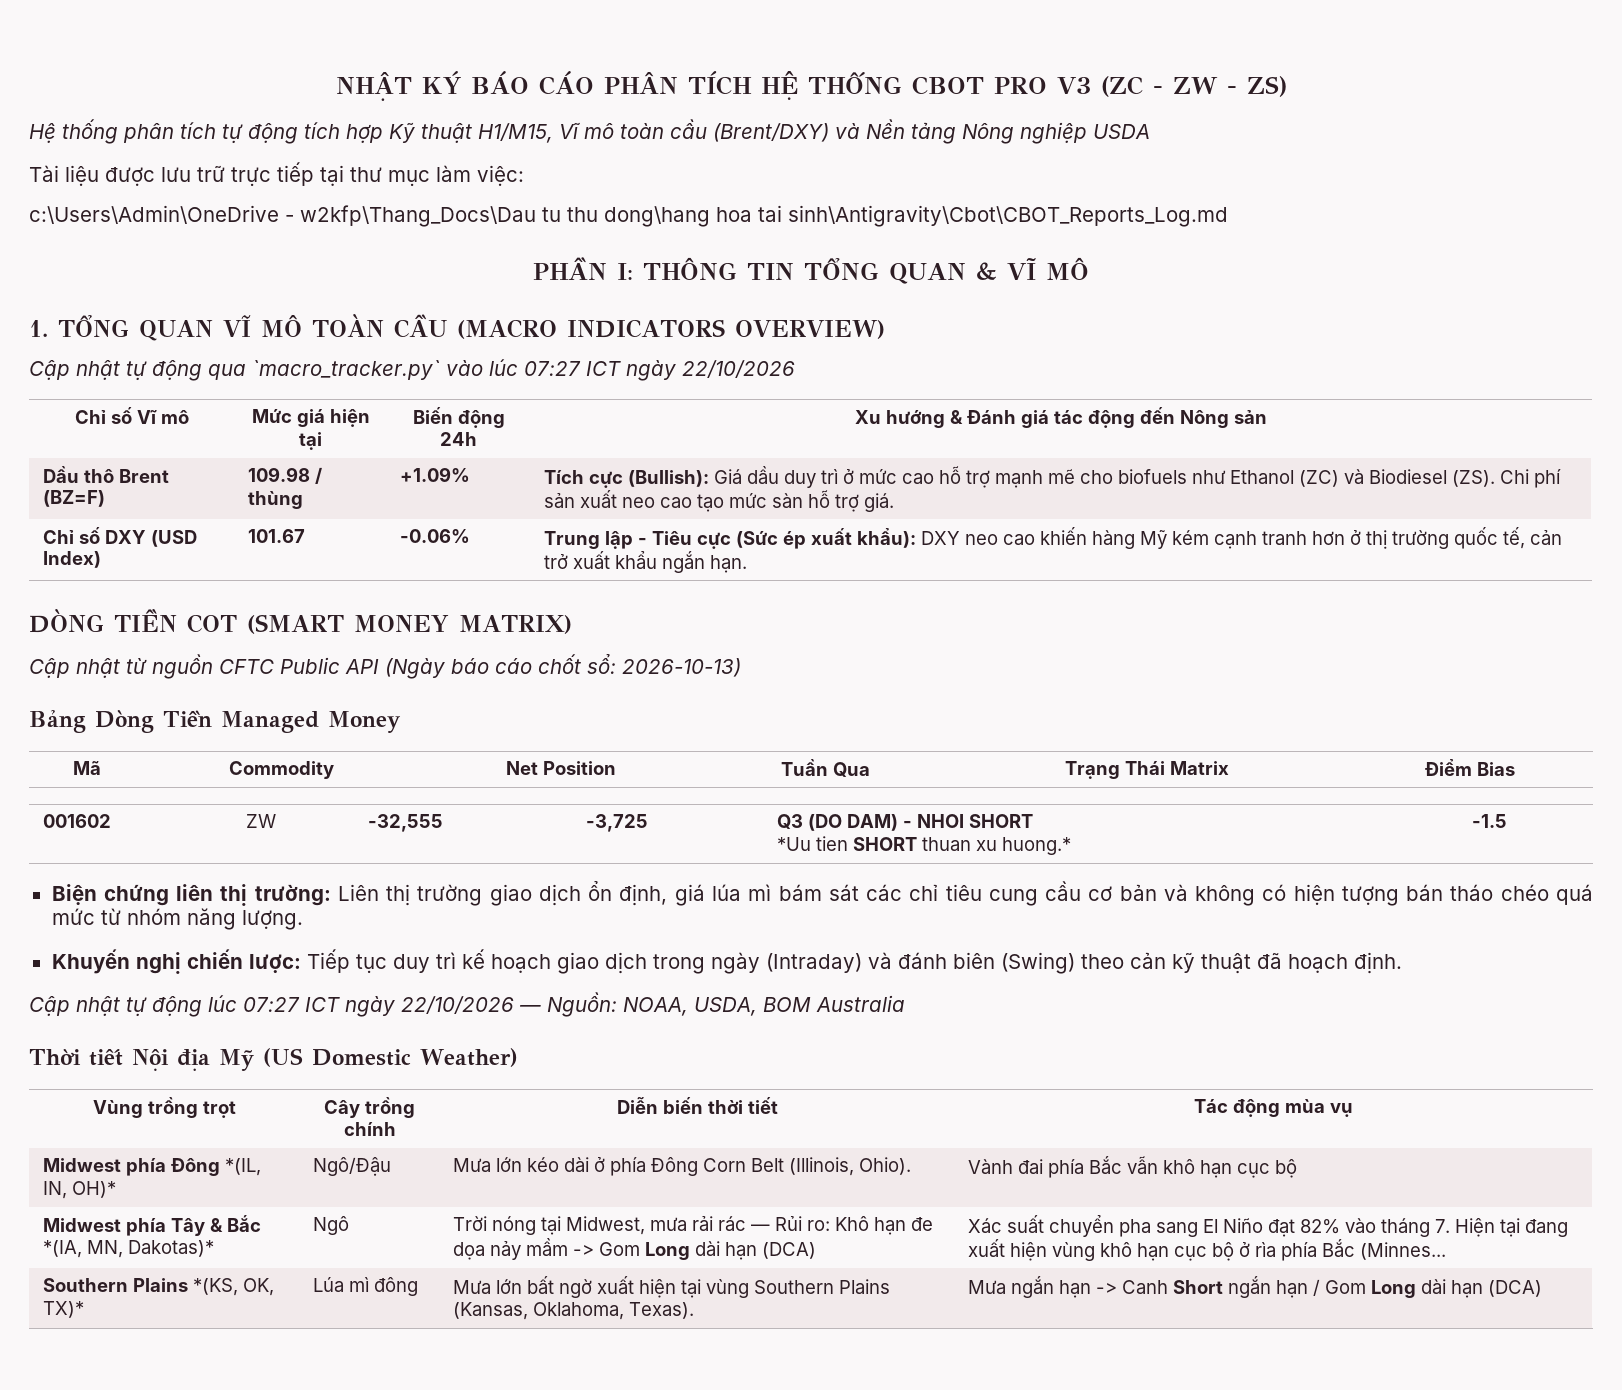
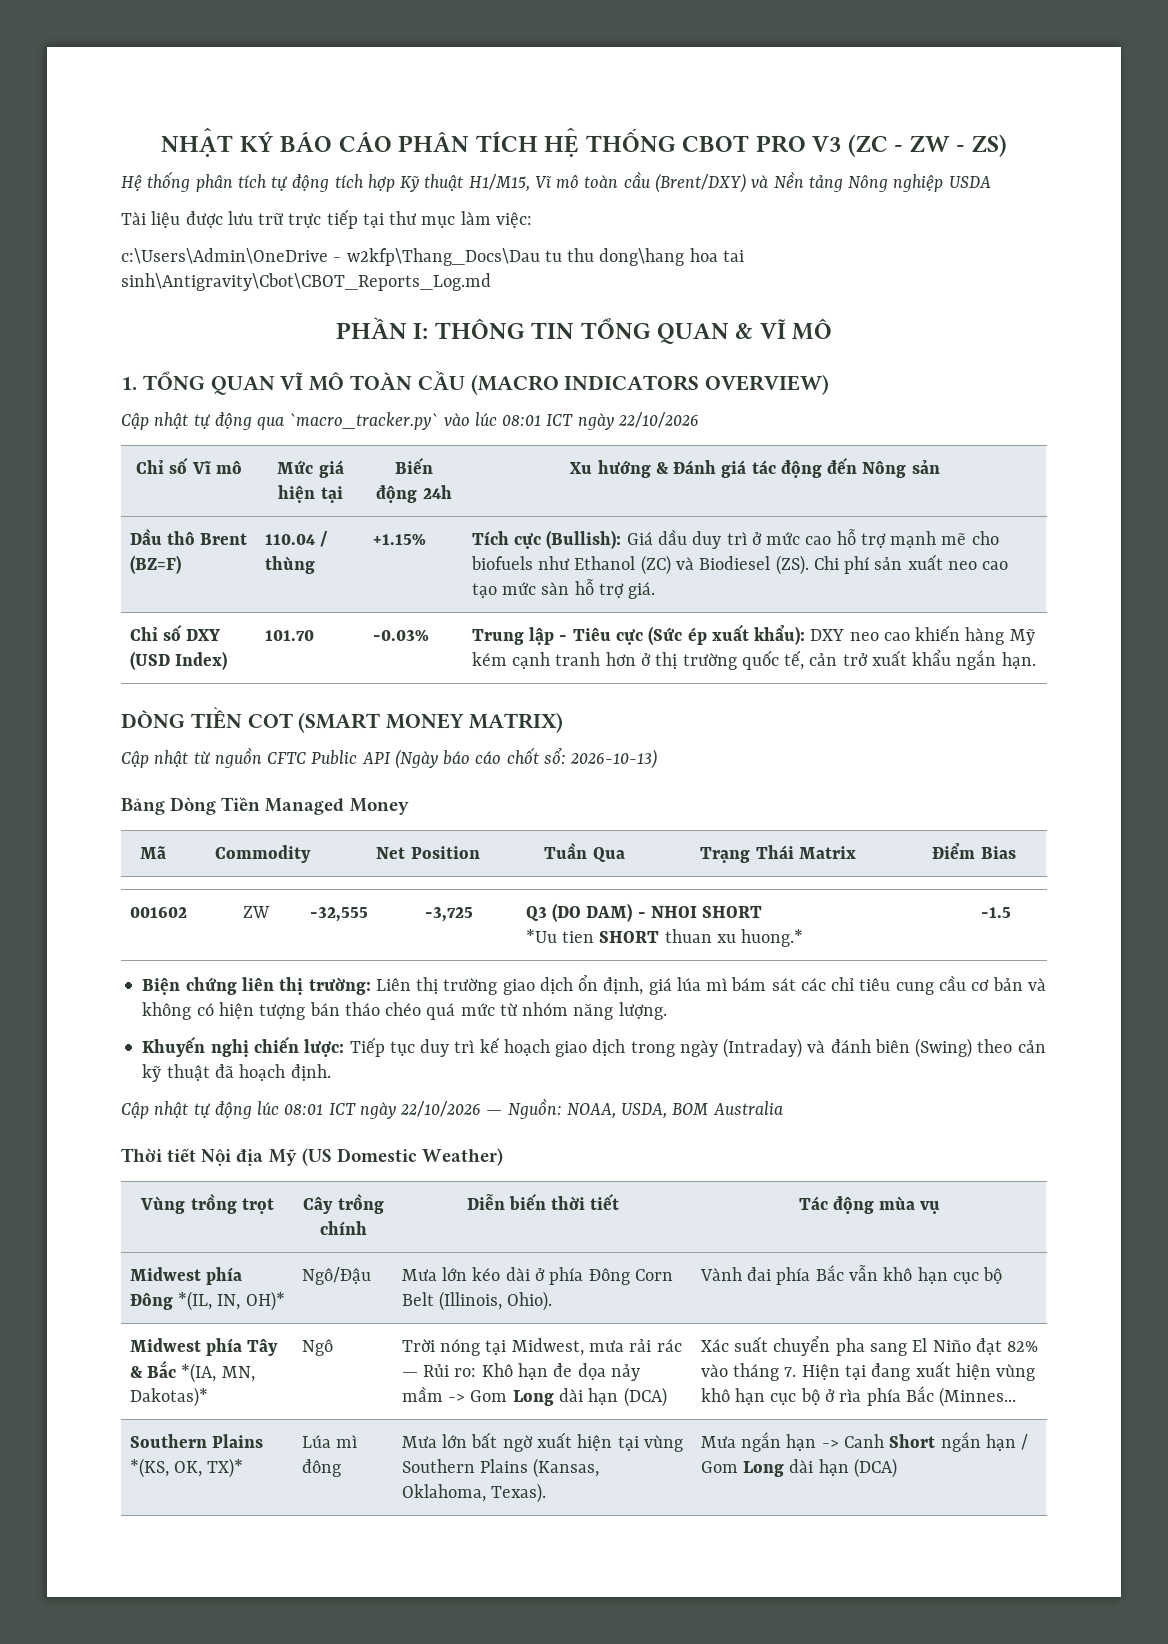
[524,361,581,376] 07:27 -> [502,415,542,426] 08:01
[247,467,310,482] 109.98 -> [264,534,315,545] 110.04
[399,467,470,482] +1.09% -> [372,534,426,545] +1.15%
[247,529,305,543] [399,529,470,543] 101.67 | -0.06% -> [264,630,314,641] [372,630,429,641] 101.70 | -0.03%
[243,997,300,1012] 07:27 -> [284,1104,324,1115] 08:01

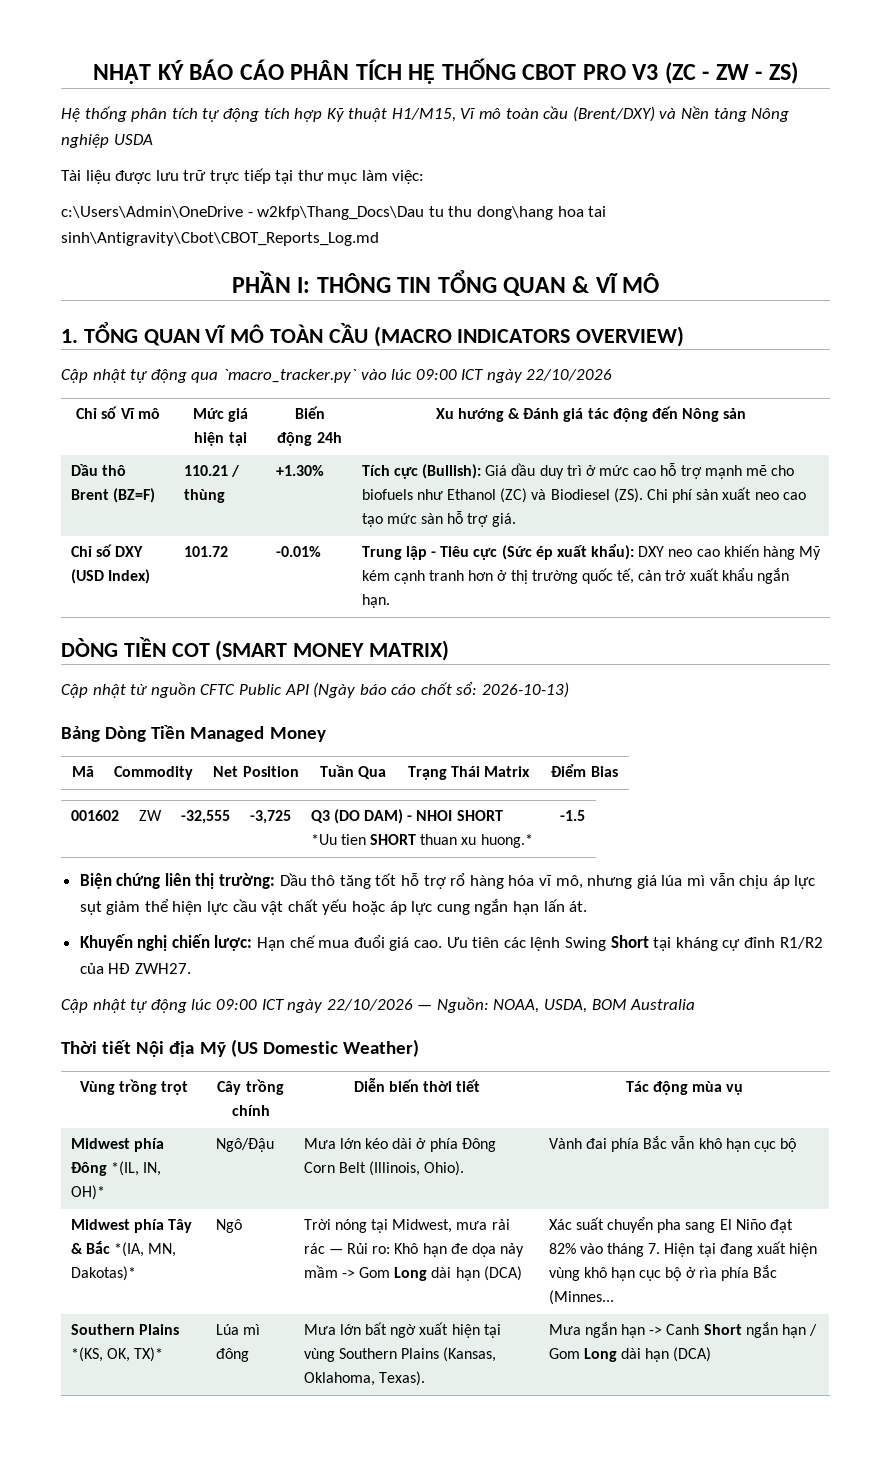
[502,415,542,426] 08:01 -> [415,369,457,380] 09:00
[264,534,315,545] 110.04 -> [183,465,228,476] 110.21
[372,534,426,545] +1.15% -> [275,465,324,476] +1.30%
[264,630,314,641] [372,630,429,641] 101.70 | -0.03% -> [183,546,228,557] [275,546,321,557] 101.72 | -0.01%
[375,975,1046,995] [142,1002,667,1020] [142,1037,1046,1058] [142,1064,331,1082] Liên thị trường giao dịch ổn định, giá lúa mì bám sát các chỉ tiêu cung cầu cơ bản và không có hiện tượng bán tháo chéo quá mức từ nhóm năng lượng. // Khuyến nghị chiến lược: Tiếp tục duy trì kế hoạch giao dịch trong ngày (Intraday) và đánh biên (Swing) theo cản kỹ thuật đã hoạch định. -> [279,873,816,889] [79,899,588,915] [79,934,823,951] [79,963,191,974] Dầu thô tăng tốt hỗ trợ rổ hàng hóa vĩ mô, nhưng giá lúa mì vẫn chịu áp lực sụt giảm thể hiện lực cầu vật chất yếu hoặc áp lực cung ngắn hạn lấn át. // Khuyến nghị chiến lược: Hạn chế mua đuổi giá cao. Ưu tiên các lệnh Swing Short tại kháng cự đỉnh R1/R2 của HĐ ZWH27.
[284,1104,324,1115] 08:01 -> [215,999,257,1010] 09:00

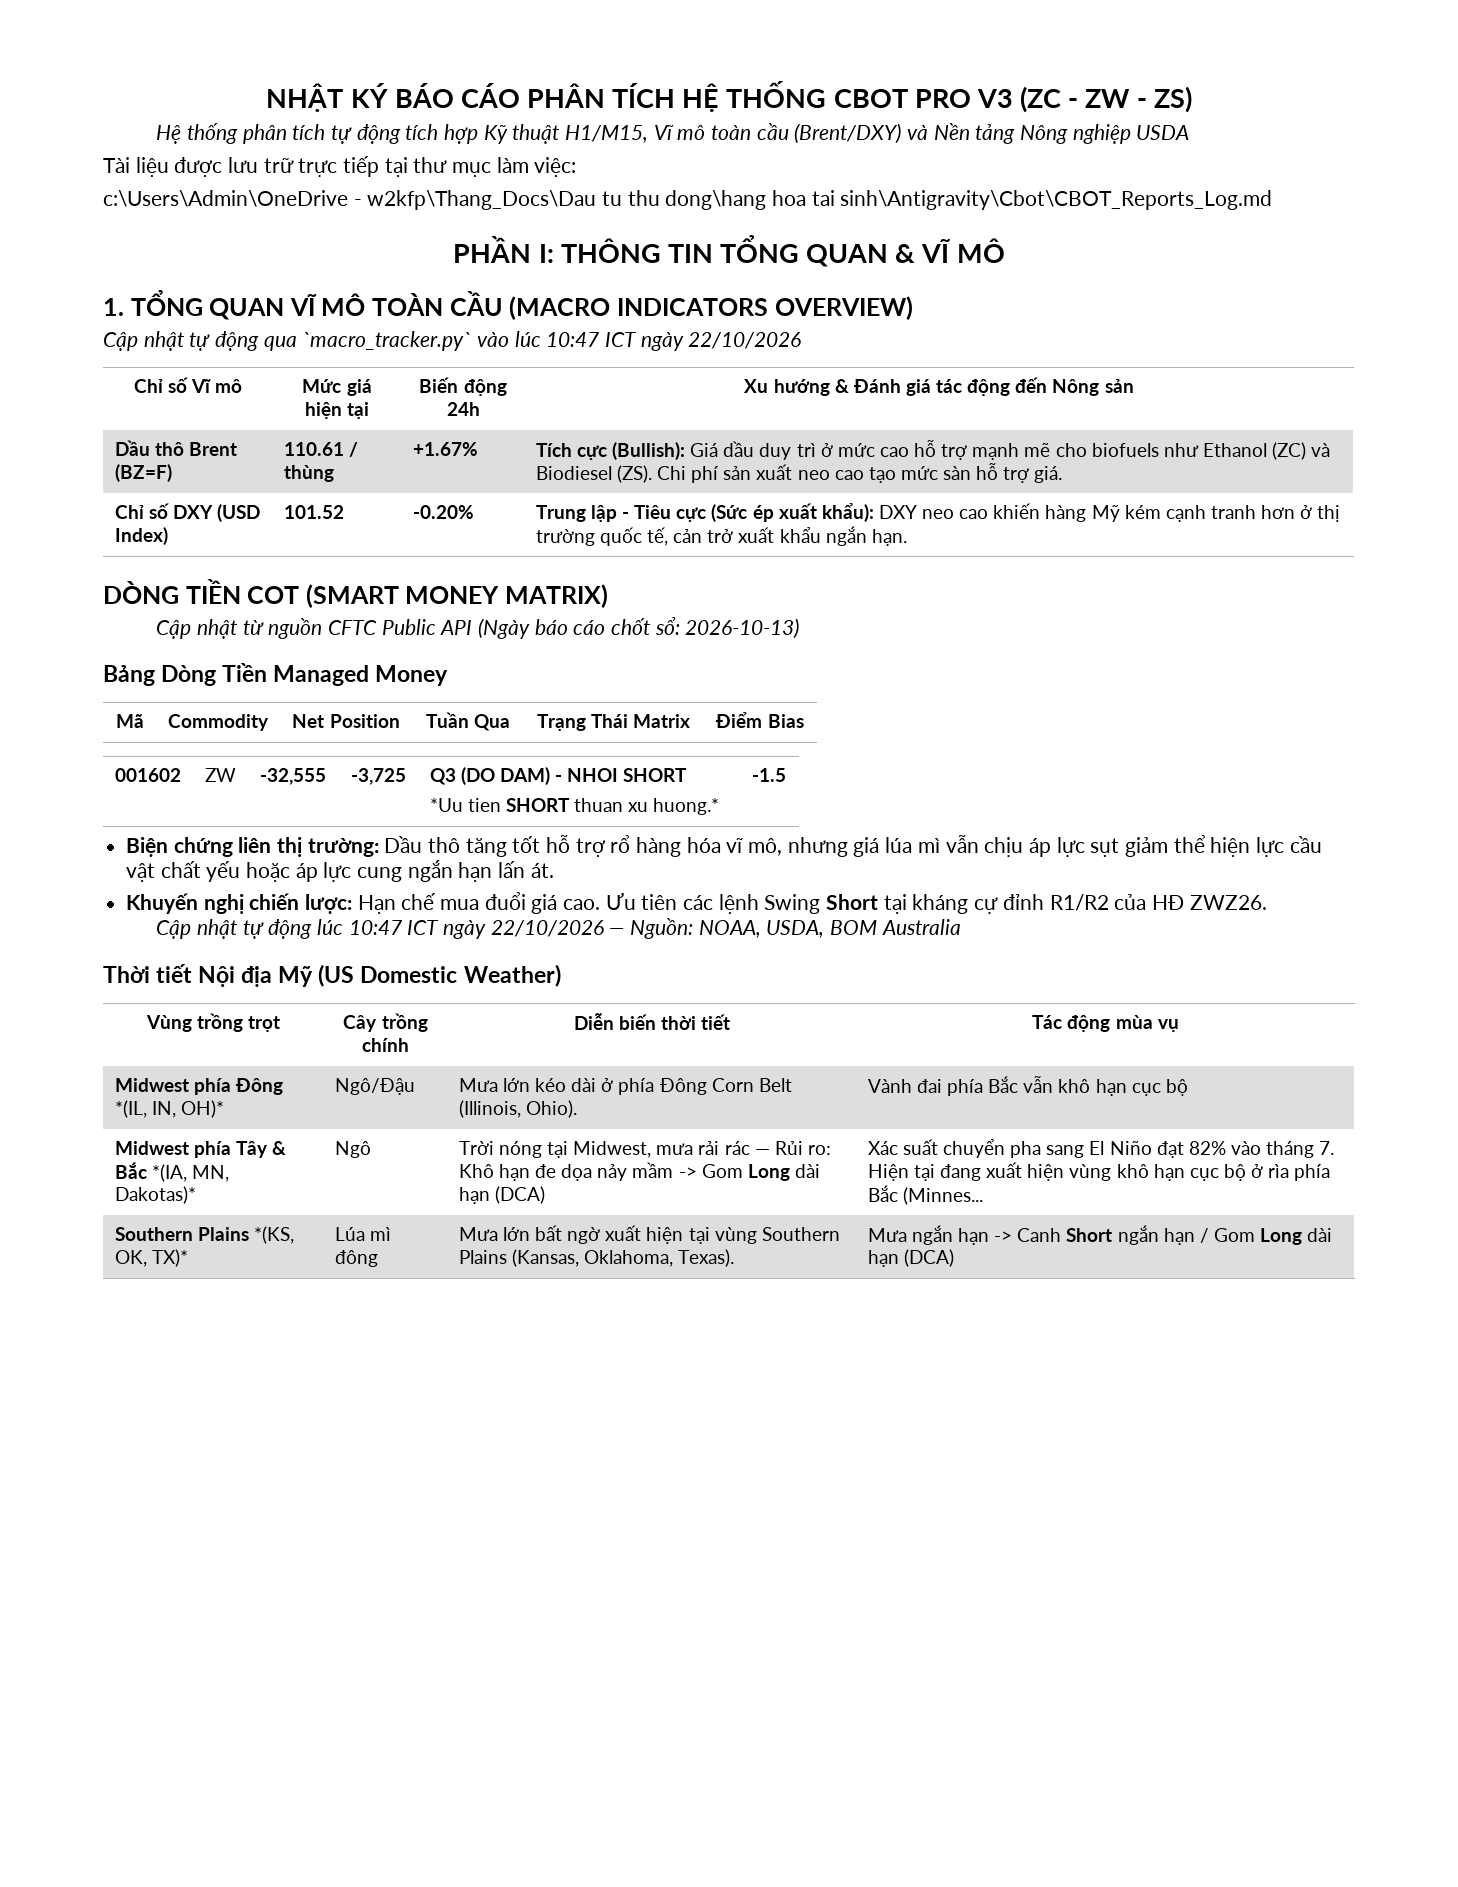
[415,369,457,380] 09:00 -> [546,332,600,347] 10:47
[183,465,228,476] 110.21 -> [283,442,344,456] 110.61
[275,465,324,476] +1.30% -> [412,442,478,456] +1.67%
[183,546,228,557] [275,546,321,557] 101.72 | -0.01% -> [283,505,344,519] [412,505,474,519] 101.52 | -0.20%
[134,963,191,974] ZWH27. -> [1189,895,1267,910] ZWZ26.
[215,999,257,1010] 09:00 -> [348,920,402,935] 10:47

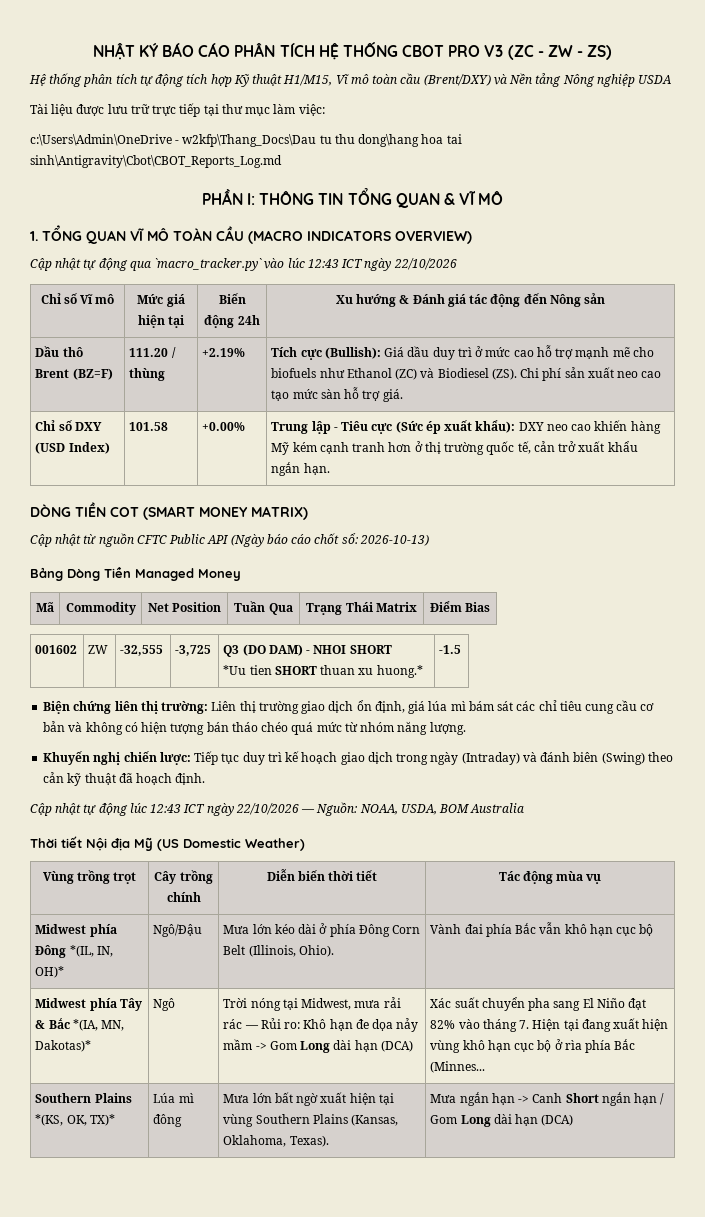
[546,332,600,347] 10:47 -> [307,259,339,268] 12:43
[283,442,344,456] 110.61 -> [129,348,169,357] 111.20
[412,442,478,456] +1.67% -> [202,348,246,357] +2.19%
[283,505,344,519] [412,505,474,519] 101.52 | -0.20% -> [129,422,169,431] [202,422,246,431] 101.58 | +0.00%
[384,835,1322,857] [126,860,554,882] [126,892,1267,914] Dầu thô tăng tốt hỗ trợ rổ hàng hóa vĩ mô, nhưng giá lúa mì vẫn chịu áp lực sụt giảm thể hiện lực cầu vật chất yếu hoặc áp lực cung ngắn hạn lấn át. // Khuyến nghị chiến lược: Hạn chế mua đuổi giá cao. Ưu tiên các lệnh Swing Short tại kháng cự đỉnh R1/R2 của HĐ ZWZ26. -> [211,700,655,714] [43,721,466,735] [43,751,673,765] [43,772,206,786] Liên thị trường giao dịch ổn định, giá lúa mì bám sát các chỉ tiêu cung cầu cơ bản và không có hiện tượng bán tháo chéo quá mức từ nhóm năng lượng. // Khuyến nghị chiến lược: Tiếp tục duy trì kế hoạch giao dịch trong ngày (Intraday) và đánh biên (Swing) theo cản kỹ thuật đã hoạch định.
[348,920,402,935] 10:47 -> [150,804,182,813] 12:43

